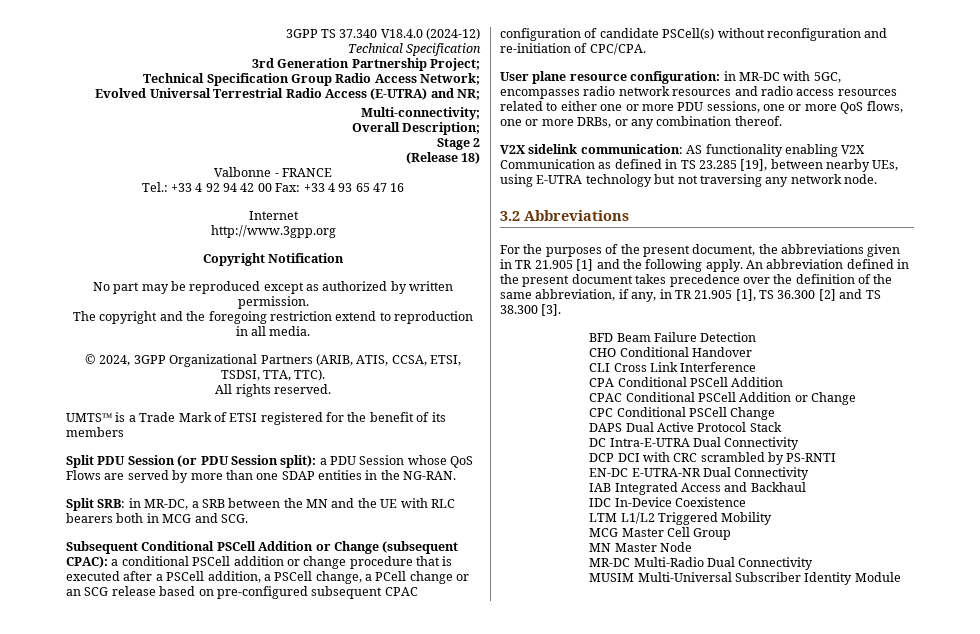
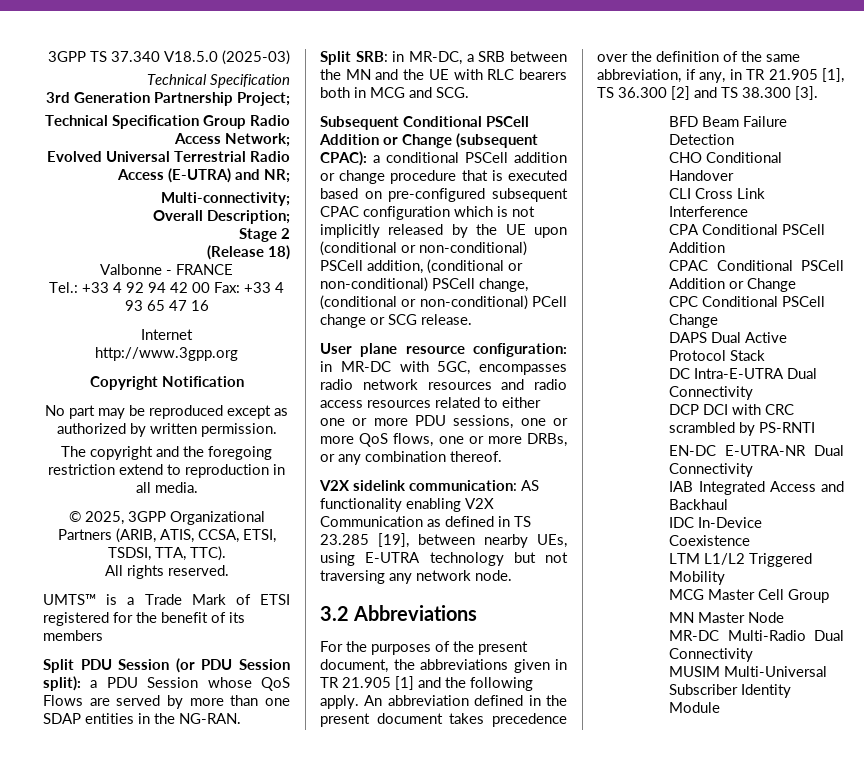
[380,28,480,40] V18.4.0 (2024-12) -> [164,50,290,65] V18.5.0 (2025-03)
[99,355,131,366] 2024, -> [84,511,124,525] 2025,
[123,571,470,584] [66,586,156,596] after a PSCell addition, a PSCell change, a PCell change or an SCG release -> (567, 175) none
[584,28,888,41] [500,43,646,55] of candidate PSCell(s) without reconfiguration and re-initiation of CPC/CPA. -> [454,206,535,217] [320,224,567,238] [320,241,527,256] [320,259,523,274] [320,277,528,292] [320,295,567,310] [320,314,472,328] which is not implicitly released by the UE upon (conditional or non-conditional) PSCell addition, (conditional or non-conditional) PSCell change, (conditional or non-conditional) PCell change or SCG release.

